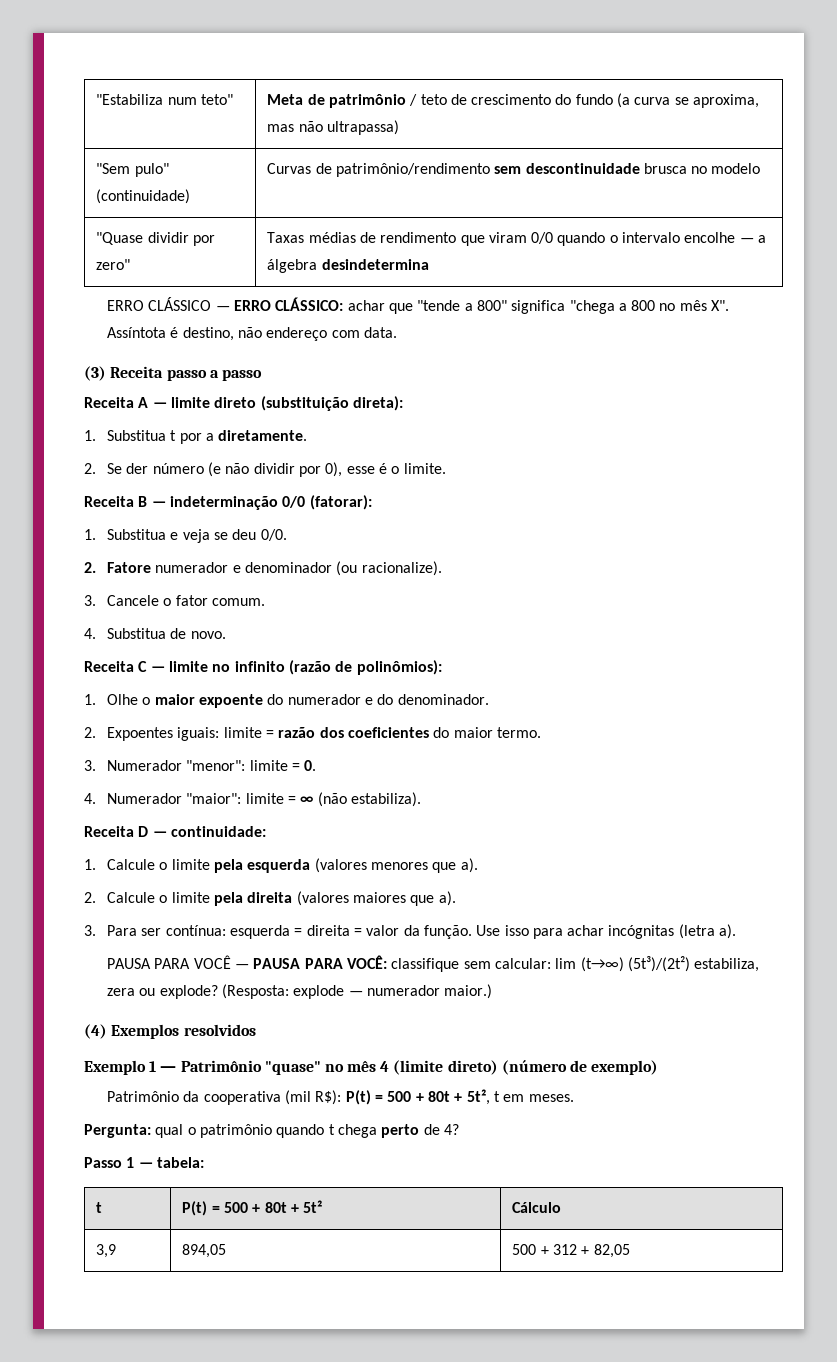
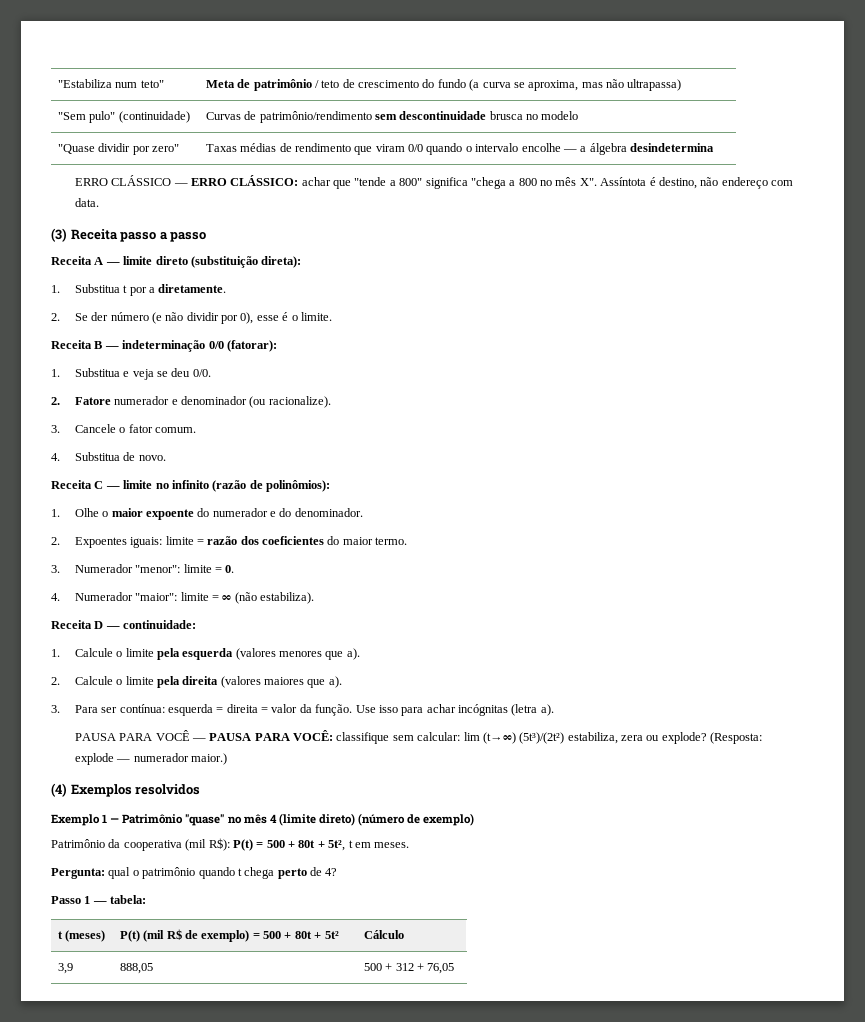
[182,1201,208,1216] | P(t) -> [65,930,106,942] [119,929,250,942] (meses) | P(t) (mil R$ de exemplo)
[182,1244,227,1258] 894,05 -> [119,963,153,974] 888,05
[593,1244,630,1258] 82,05 -> [427,963,455,974] 76,05

